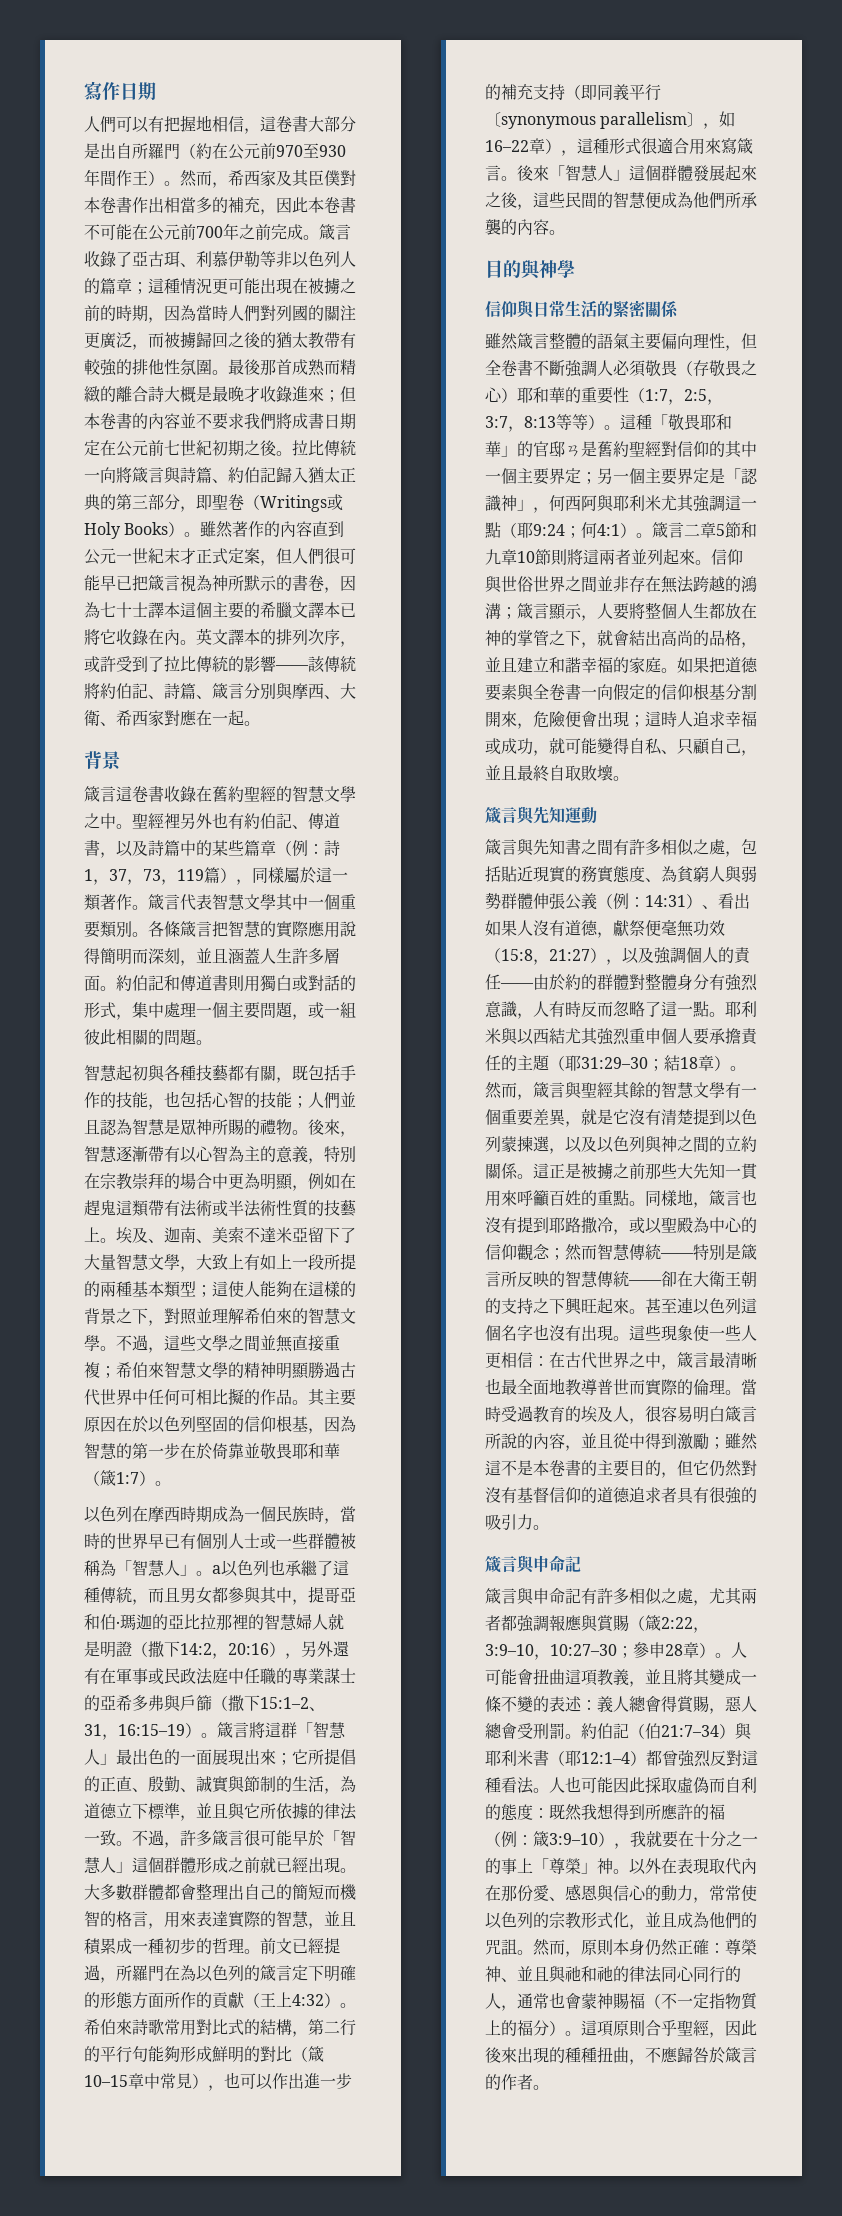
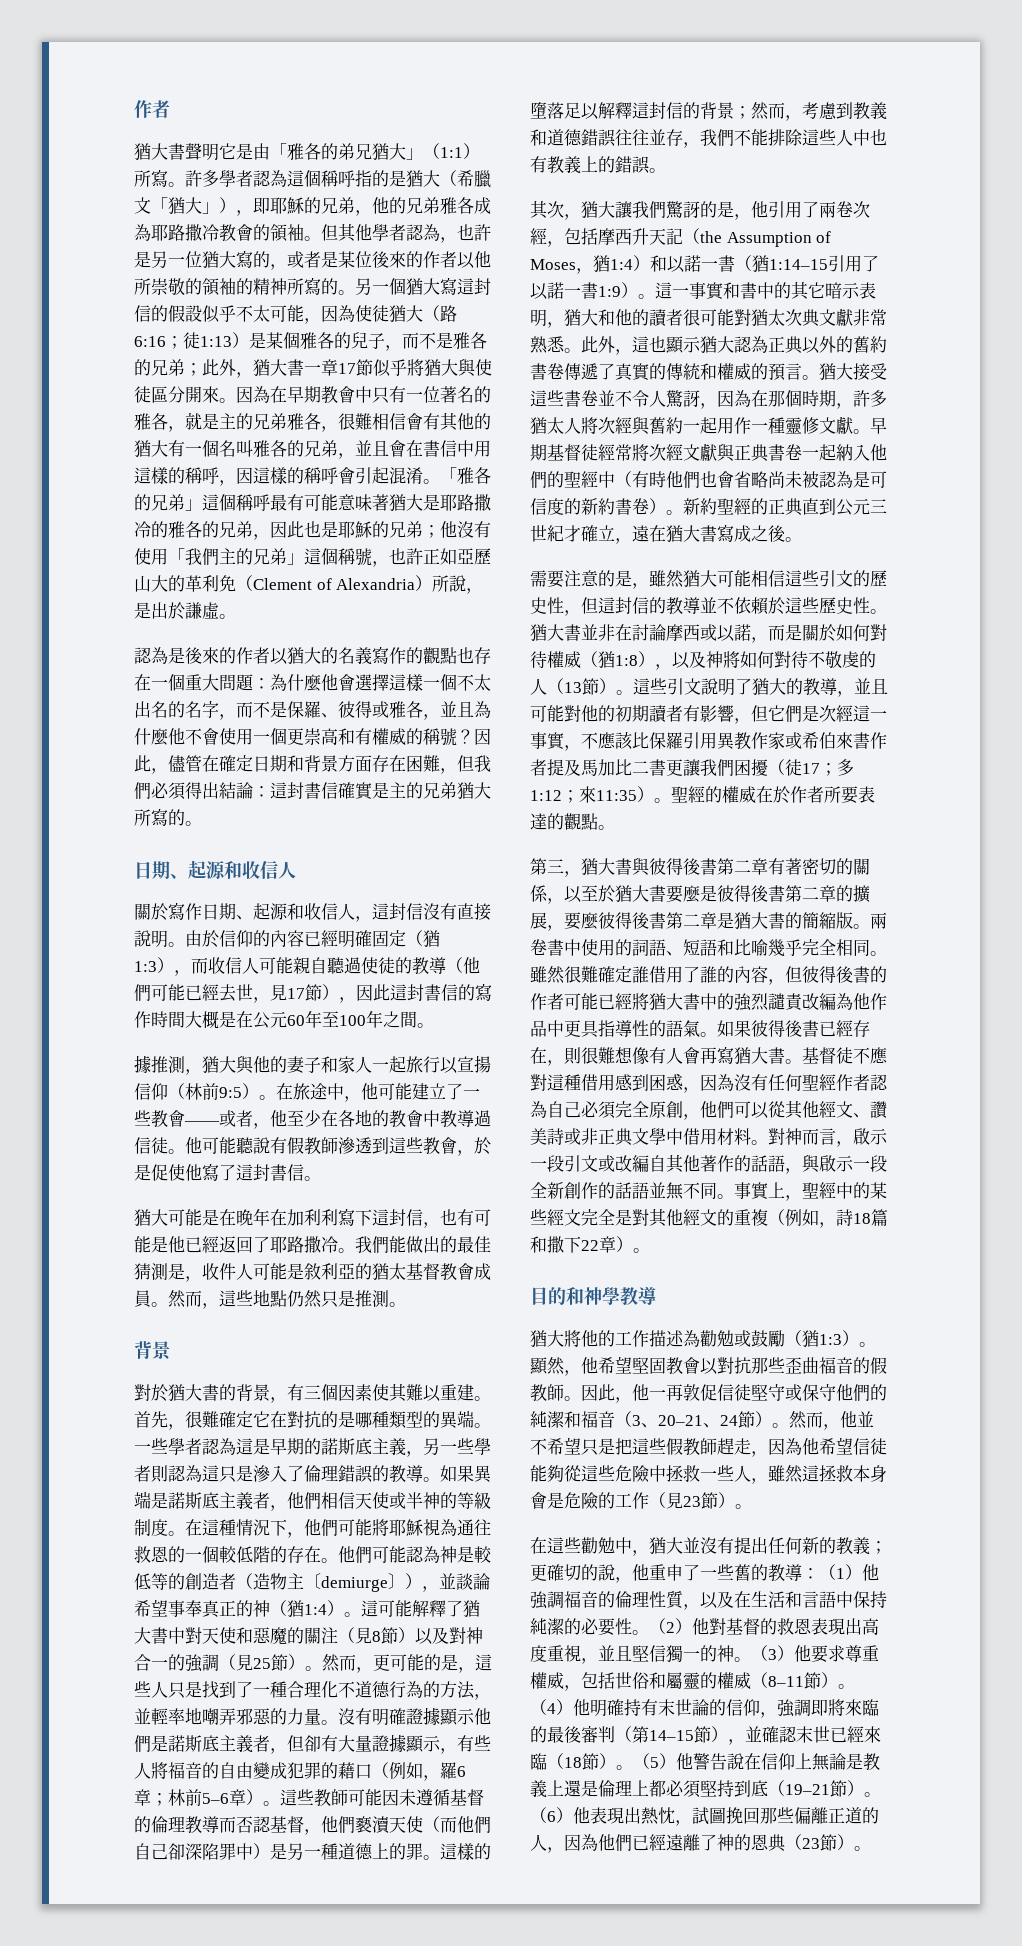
[84,81,156,101] [84,115,356,134] [84,143,346,160] [84,169,356,188] [84,197,356,215] [84,223,351,241] [84,251,356,268] [84,278,356,294] [84,305,356,323] [84,332,356,350] [84,359,356,376] [84,386,356,403] [84,413,356,430] [84,440,356,457] [84,467,356,484] [84,494,343,512] [84,521,345,539] [84,548,356,566] [84,575,356,593] [84,602,356,619] [84,628,356,647] [84,656,356,673] [84,683,356,700] [84,710,260,727] [84,751,121,770] [84,786,356,802] [84,812,340,829] [84,840,340,858] [84,867,348,885] [84,894,356,911] [84,921,356,938] [84,948,340,966] [84,975,356,992] [84,1002,356,1020] [84,1029,212,1046] [84,1064,356,1083] [84,1091,356,1110] [84,1119,356,1137] [84,1146,356,1164] [84,1173,356,1191] [84,1199,356,1217] [84,1226,356,1243] [84,1253,356,1272] [84,1281,356,1298] [84,1308,356,1326] [84,1335,340,1353] [84,1362,356,1379] [84,1388,356,1406] [84,1415,356,1434] [84,1443,340,1460] [84,1470,171,1486] [84,1506,356,1524] [84,1533,356,1550] [84,1559,349,1577] [84,1586,356,1605] [84,1614,344,1631] [84,1641,349,1659] [84,1668,356,1685] [84,1695,325,1712] [84,1722,346,1740] [84,1748,356,1765] [84,1776,356,1794] [84,1803,357,1821] [84,1830,356,1848] [84,1857,356,1873] [84,1883,357,1900] [84,1910,356,1929] [84,1937,340,1955] [84,1965,356,1983] [84,1992,356,2009] [84,2019,356,2037] [84,2046,324,2063] [84,2072,352,2091] [485,84,661,101] [485,111,736,129] [485,137,753,156] [485,165,757,181] [485,192,757,210] [485,219,549,235] 寫作日期 // 人們可以有把握地相信，這卷書大部分是出自所羅門（約在公元前970至930年間作王）。然而，希西家及其臣僕對本卷書作出相當多的補充，因此本卷書不可能在公元前700年之前完成。箴言收錄了亞古珥、利慕伊勒等非以色列人的篇章；這種情況更可能出現在被擄之前的時期，因為當時人們對列國的關注更廣泛，而被擄歸回之後的猶太教帶有較強的排他性氛圍。最後那首成熟而精緻的離合詩大概是最晚才收錄進來；但本卷書的內容並不要求我們將成書日期定在公元前七世紀初期之後。拉比傳統一向將箴言與詩篇、約伯記歸入猶太正典的第三部分，即聖卷（Writings或Holy Books）。雖然著作的內容直到公元一世紀末才正式定案，但人們很可能早已把箴言視為神所默示的書卷，因為七十士譯本這個主要的希臘文譯本已將它收錄在內。英文譯本的排列次序，或許受到了拉比傳統的影響——該傳統將約伯記、詩篇、箴言分別與摩西、大衛、希西家對應在一起。 // 背景 // 箴言這卷書收錄在舊約聖經的智慧文學之中。聖經裡另外也有約伯記、傳道書，以及詩篇中的某些篇章（例：詩1，37，73，119篇），同樣屬於這一類著作。箴言代表智慧文學其中一個重要類別。各條箴言把智慧的實際應用說得簡明而深刻，並且涵蓋人生許多層面。約伯記和傳道書則用獨白或對話的形式，集中處理一個主要問題，或一組彼此相關的問題。 // 智慧起初與各種技藝都有關，既包括手作的技能，也包括心智的技能；人們並且認為智慧是眾神所賜的禮物。後來，智慧逐漸帶有以心智為主的意義，特別在宗教崇拜的場合中更為明顯，例如在趕鬼這類帶有法術或半法術性質的技藝上。埃及、迦南、美索不達米亞留下了大量智慧文學，大致上有如上一段所提的兩種基本類型；這使人能夠在這樣的背景之下，對照並理解希伯來的智慧文學。不過，這些文學之間並無直接重複；希伯來智慧文學的精神明顯勝過古代世界中任何可相比擬的作品。其主要原因在於以色列堅固的信仰根基，因為智慧的第一步在於倚靠並敬畏耶和華（箴1:7）。 // 以色列在摩西時期成為一個民族時，當時的世界早已有個別人士或一些群體被稱為「智慧人」。a以色列也承繼了這種傳統，而且男女都參與其中，提哥亞和伯‧瑪迦的亞比拉那裡的智慧婦人就是明證（撒下14:2，20:16），另外還有在軍事或民政法庭中任職的專業謀士的亞希多弗與戶篩（撒下15:1–2、31，16:15–19）。箴言將這群「智慧人」最出色的一面展現出來；它所提倡的正直、殷勤、誠實與節制的生活，為道德立下標準，並且與它所依據的律法一致。不過，許多箴言很可能早於「智慧人」這個群體形成之前就已經出現。大多數群體都會整理出自己的簡短而機智的格言，用來表達實際的智慧，並且積累成一種初步的哲理。前文已經提過，所羅門在為以色列的箴言定下明確的形態方面所作的貢獻（王上4:32）。希伯來詩歌常用對比式的結構，第二行的平行句能夠形成鮮明的對比（箴10–15章中常見），也可以作出進一步的補充支持（即同義平行〔synonymous parallelism〕，如16–22章），這種形式很適合用來寫箴言。後來「智慧人」這個群體發展起來之後，這些民間的智慧便成為他們所承襲的內容 -> [134,100,170,118] [134,143,480,161] [134,169,491,188] [134,197,491,216] [134,223,491,243] [134,250,491,270] [134,277,491,296] [134,305,457,324] [134,332,487,351] [134,359,492,378] [134,386,491,404] [134,412,491,432] [134,440,491,459] [134,467,491,486] [134,494,491,511] [134,521,491,540] [134,548,491,567] [134,575,484,594] [134,602,236,620] [134,646,491,665] [134,674,491,692] [134,701,491,720] [134,728,491,746] [134,755,491,774] [134,782,491,800] [134,808,202,826] [134,860,296,879] [134,902,491,922] [134,930,440,948] [134,957,480,976] [134,983,492,1003] [134,1010,434,1029] [134,1055,491,1075] [134,1083,480,1102] [134,1110,491,1129] [134,1137,491,1156] [134,1163,321,1181] [134,1208,491,1228] [134,1236,491,1253] [134,1263,491,1282] [134,1290,406,1309] [134,1341,171,1360] [134,1383,491,1403] [134,1410,491,1430] [134,1438,491,1457] [134,1465,492,1483] [134,1491,491,1511] [134,1519,491,1538] [134,1546,492,1563] [134,1573,490,1592] [134,1599,480,1618] [134,1627,483,1645] [134,1654,492,1673] [134,1681,491,1700] [134,1707,491,1726] [134,1734,491,1754] [134,1762,466,1781] [134,1789,484,1807] [134,1816,491,1835] [134,1843,491,1860] [530,102,887,121] [530,129,887,148] [530,156,666,174] [530,200,870,220] [530,228,832,247] [530,255,879,274] [530,281,876,300] [530,308,887,328] [530,336,887,355] [530,363,887,381] [530,390,887,409] [530,416,887,435] [530,443,887,462] [530,471,887,488] [530,498,887,516] [530,524,802,544] [530,570,887,589] [530,597,887,616] [530,624,887,643] [530,651,876,670] [530,678,888,697] [530,705,887,724] [530,732,887,751] [530,759,854,776] [530,786,875,804] [530,813,615,830] [530,858,870,877] [530,885,871,904] [530,912,887,931] [530,939,887,957] [530,966,887,985] [530,993,887,1011] [530,1020,870,1038] [530,1046,888,1066] [530,1074,888,1093] [530,1100,888,1120] [530,1128,888,1147] [530,1154,887,1174] [530,1182,887,1201] [530,1208,888,1228] [530,1236,633,1253] 作者 // 猶大書聲明它是由「雅各的弟兄猶大」（1:1）所寫。許多學者認為這個稱呼指的是猶大（希臘文「猶大」），即耶穌的兄弟，他的兄弟雅各成為耶路撒冷教會的領袖。但其他學者認為，也許是另一位猶大寫的，或者是某位後來的作者以他所崇敬的領袖的精神所寫的。另一個猶大寫這封信的假設似乎不太可能，因為使徒猶大（路6:16；徒1:13）是某個雅各的兒子，而不是雅各的兄弟；此外，猶大書一章17節似乎將猶大與使徒區分開來。因為在早期教會中只有一位著名的雅各，就是主的兄弟雅各，很難相信會有其他的猶大有一個名叫雅各的兄弟，並且會在書信中用這樣的稱呼，因這樣的稱呼會引起混淆。「雅各的兄弟」這個稱呼最有可能意味著猶大是耶路撒冷的雅各的兄弟，因此也是耶穌的兄弟；他沒有使用「我們主的兄弟」這個稱號，也許正如亞歷山大的革利免（Clement of Alexandria）所說，是出於謙虛。 // 認為是後來的作者以猶大的名義寫作的觀點也存在一個重大問題：為什麼他會選擇這樣一個不太出名的名字，而不是保羅、彼得或雅各，並且為什麼他不會使用一個更崇高和有權威的稱號？因此，儘管在確定日期和背景方面存在困難，但我們必須得出結論：這封書信確實是主的兄弟猶大所寫的。 // 日期、起源和收信人 // 關於寫作日期、起源和收信人，這封信沒有直接說明。由於信仰的內容已經明確固定（猶1:3），而收信人可能親自聽過使徒的教導（他們可能已經去世，見17節），因此這封書信的寫作時間大概是在公元60年至100年之間。 // 據推測，猶大與他的妻子和家人一起旅行以宣揚信仰（林前9:5）。在旅途中，他可能建立了一些教會——或者，他至少在各地的教會中教導過信徒。他可能聽說有假教師滲透到這些教會，於是促使他寫了這封書信。 // 猶大可能是在晚年在加利利寫下這封信，也有可能是他已經返回了耶路撒冷。我們能做出的最佳猜測是，收件人可能是敘利亞的猶太基督教會成員。然而，這些地點仍然只是推測。 // 背景 // 對於猶大書的背景，有三個因素使其難以重建。首先，很難確定它在對抗的是哪種類型的異端。一些學者認為這是早期的諾斯底主義，另一些學者則認為這只是滲入了倫理錯誤的教導。如果異端是諾斯底主義者，他們相信天使或半神的等級制度。在這種情況下，他們可能將耶穌視為通往救恩的一個較低階的存在。他們可能認為神是較低等的創造者（造物主〔demiurge〕），並談論希望事奉真正的神（猶1:4）。這可能解釋了猶大書中對天使和惡魔的關注（見8節）以及對神合一的強調（見25節）。然而，更可能的是，這些人只是找到了一種合理化不道德行為的方法，並輕率地嘲弄邪惡的力量。沒有明確證據顯示他們是諾斯底主義者，但卻有大量證據顯示，有些人將福音的自由變成犯罪的藉口（例如，羅6章；林前5–6章）。這些教師可能因未遵循基督的倫理教導而否認基督，他們褻瀆天使（而他們自己卻深陷罪中）是另一種道德上的罪。這樣的墮落足以解釋這封信的背景；然而，考慮到教義和道德錯誤往往並存，我們不能排除這些人中也有教義上的錯誤。 // 其次，猶大讓我們驚訝的是，他引用了兩卷次經，包括摩西升天記（the Assumption of Moses，猶1:4）和以諾一書（猶1:14–15引用了以諾一書1:9）。這一事實和書中的其它暗示表明，猶大和他的讀者很可能對猶太次典文獻非常熟悉。此外，這也顯示猶大認為正典以外的舊約書卷傳遞了真實的傳統和權威的預言。猶大接受這些書卷並不令人驚訝，因為在那個時期，許多猶太人將次經與舊約一起用作一種靈修文獻。早期基督徒經常將次經文獻與正典書卷一起納入他們的聖經中（有時他們也會省略尚未被認為是可信度的新約書卷）。新約聖經的正典直到公元三世紀才確立，遠在猶大書寫成之後。 // 需要注意的是，雖然猶大可能相信這些引文的歷史性，但這封信的教導並不依賴於這些歷史性。猶大書並非在討論摩西或以諾，而是關於如何對待權威（猶1:8），以及神將如何對待不敬虔的人（13節）。這些引文說明了猶大的教導，並且可能對他的初期讀者有影響，但它們是次經這一事實，不應該比保羅引用異教作家或希伯來書作者提及馬加比二書更讓我們困擾（徒17；多1:12；來11:35）。聖經的權威在於作者所要表達的觀點。 // 第三，猶大書與彼得後書第二章有著密切的關係，以至於猶大書要麼是彼得後書第二章的擴展，要麼彼得後書第二章是猶大書的簡縮版。兩卷書中使用的詞語、短語和比喻幾乎完全相同。雖然很難確定誰借用了誰的內容，但彼得後書的作者可能已經將猶大書中的強烈譴責改編為他作品中更具指導性的語氣。如果彼得後書已經存在，則很難想像有人會再寫猶大書。基督徒不應對這種借用感到困惑，因為沒有任何聖經作者認為自己必須完全原創，他們可以從其他經文、讚美詩或非正典文學中借用材料。對神而言，啟示一段引文或改編自其他著作的話語，與啟示一段全新創作的話語並無不同。事實上，聖經中的某些經文完全是對其他經文的重複（例如，詩18篇和撒下22章）
[521,260,541,280] 與 -> [566,1287,584,1305] 和
[485,300,678,319] [485,332,757,351] [485,360,757,377] [485,387,723,405] [485,414,732,432] [485,441,757,458] [485,468,758,485] [485,495,757,513] [485,522,757,538] [485,549,743,566] [485,576,757,593] [485,602,757,621] [485,629,757,648] [485,657,758,674] [485,683,757,701] [485,711,757,729] [485,738,757,756] [485,764,629,782] [485,806,597,825] [485,839,757,857] [485,866,757,883] [485,892,750,910] [485,919,725,938] [485,947,751,965] [485,973,758,991] [485,1001,757,1019] [485,1028,758,1045] [485,1055,746,1071] [485,1082,757,1100] [485,1108,757,1127] [485,1136,757,1154] [485,1163,758,1180] [485,1189,757,1208] [485,1216,757,1235] [485,1244,757,1261] [485,1271,757,1287] [485,1297,757,1315] [485,1324,757,1341] [485,1352,757,1370] [485,1378,757,1396] [485,1406,757,1424] [485,1433,758,1451] [485,1460,757,1478] [485,1487,757,1504] [485,1514,549,1531] [485,1555,581,1574] [485,1588,757,1606] [485,1615,709,1633] [485,1642,747,1660] [485,1669,757,1687] [485,1696,757,1714] [485,1723,752,1740] [485,1750,758,1767] [485,1776,757,1794] [485,1803,725,1821] [485,1831,758,1849] [485,1858,757,1875] [485,1884,757,1903] [485,1912,757,1930] [485,1939,757,1957] [485,1966,741,1983] [485,1992,758,2011] [485,2020,757,2038] [485,2047,757,2065] [485,2074,533,2090] // 信仰與日常生活的緊密關係 // 雖然箴言整體的語氣主要偏向理性，但全卷書不斷強調人必須敬畏（存敬畏之心）耶和華的重要性（1:7，2:5，3:7，8:13等等）。這種「敬畏耶和華」的官邸ㄢ是舊約聖經對信仰的其中一個主要界定；另一個主要界定是「認識神」，何西阿與耶利米尤其強調這一點（耶9:24；何4:1）。箴言二章5節和九章10節則將這兩者並列起來。信仰與世俗世界之間並非存在無法跨越的鴻溝；箴言顯示，人要將整個人生都放在神的掌管之下，就會結出高尚的品格，並且建立和諧幸福的家庭。如果把道德要素與全卷書一向假定的信仰根基分割開來，危險便會出現；這時人追求幸福或成功，就可能變得自私、只顧自己，並且最終自取敗壞。 // 箴言與先知運動 // 箴言與先知書之間有許多相似之處，包括貼近現實的務實態度、為貧窮人與弱勢群體伸張公義（例：14:31）、看出如果人沒有道德，獻祭便毫無功效（15:8，21:27），以及強調個人的責任——由於約的群體對整體身分有強烈意識，人有時反而忽略了這一點。耶利米與以西結尤其強烈重申個人要承擔責任的主題（耶31:29–30；結18章）。然而，箴言與聖經其餘的智慧文學有一個重要差異，就是它沒有清楚提到以色列蒙揀選，以及以色列與神之間的立約關係。這正是被擄之前那些大先知一貫用來呼籲百姓的重點。同樣地，箴言也沒有提到耶路撒冷，或以聖殿為中心的信仰觀念；然而智慧傳統——特別是箴言所反映的智慧傳統——卻在大衛王朝的支持之下興旺起來。甚至連以色列這個名字也沒有出現。這些現象使一些人更相信：在古代世界之中，箴言最清晰也最全面地教導普世而實際的倫理。當時受過教育的埃及人，很容易明白箴言所說的內容，並且從中得到激勵；雖然這不是本卷書的主要目的，但它仍然對沒有基督信仰的道德追求者具有很強的吸引力。 // 箴言與申命記 // 箴言與申命記有許多相似之處，尤其兩者都強調報應與賞賜（箴2:22，3:9–10，10:27–30；參申28章）。人可能會扭曲這項教義，並且將其變成一條不變的表述：義人總會得賞賜，惡人總會受刑罰。約伯記（伯21:7–34）與耶利米書（耶12:1–4）都曾強烈反對這種看法。人也可能因此採取虛偽而自利的態度：既然我想得到所應許的福（例：箴3:9–10），我就要在十分之一的事上「尊榮」神。以外在表現取代內在那份愛、感恩與信心的動力，常常使以色列的宗教形式化，並且成為他們的咒詛。然而，原則本身仍然正確：尊榮神、並且與祂和祂的律法同心同行的人，通常也會蒙神賜福（不一定指物質上的福分）。這項原則合乎聖經，因此後來出現的種種扭曲，不應歸咎於箴言的作者 -> [620,1287,656,1305] [530,1330,876,1347] [529,1356,887,1376] [530,1384,887,1403] [530,1411,874,1430] [530,1437,887,1457] [530,1465,887,1484] [530,1492,752,1510] [530,1537,887,1556] [530,1564,879,1583] [530,1591,887,1610] [530,1618,879,1636] [530,1645,879,1664] [530,1672,855,1691] [530,1699,879,1718] [530,1725,881,1745] [530,1753,880,1771] [530,1780,881,1798] [530,1807,879,1826] [530,1834,854,1853] 教導 // 猶大將他的工作描述為勸勉或鼓勵（猶1:3）。顯然，他希望堅固教會以對抗那些歪曲福音的假教師。因此，他一再敦促信徒堅守或保守他們的純潔和福音（3、20–21、24節）。然而，他並不希望只是把這些假教師趕走，因為他希望信徒能夠從這些危險中拯救一些人，雖然這拯救本身會是危險的工作（見23節）。 // 在這些勸勉中，猶大並沒有提出任何新的教義；更確切的說，他重申了一些舊的教導：（1）他強調福音的倫理性質，以及在生活和言語中保持純潔的必要性。（2）他對基督的救恩表現出高度重視，並且堅信獨一的神。（3）他要求尊重權威，包括世俗和屬靈的權威（8–11節）。（4）他明確持有末世論的信仰，強調即將來臨的最後審判（第14–15節），並確認末世已經來臨（18節）。（5）他警告說在信仰上無論是教義上還是倫理上都必須堅持到底（19–21節）。（6）他表現出熱忱，試圖挽回那些偏離正道的人，因為他們已經遠離了神的恩典（23節）

